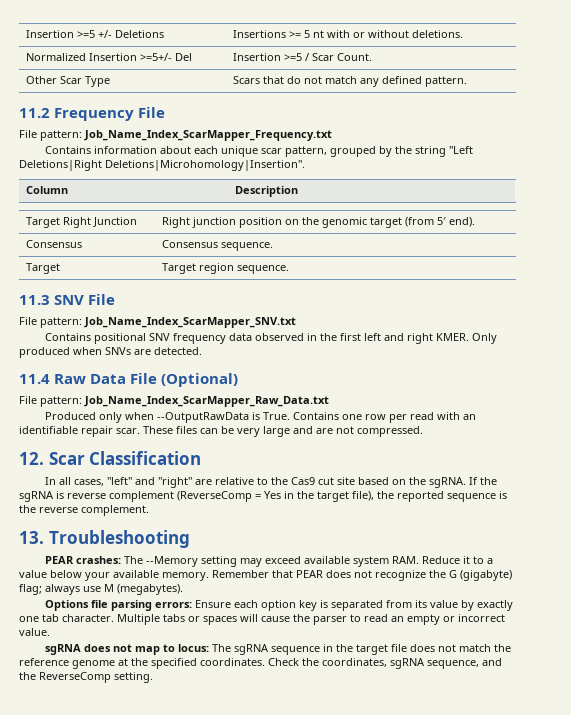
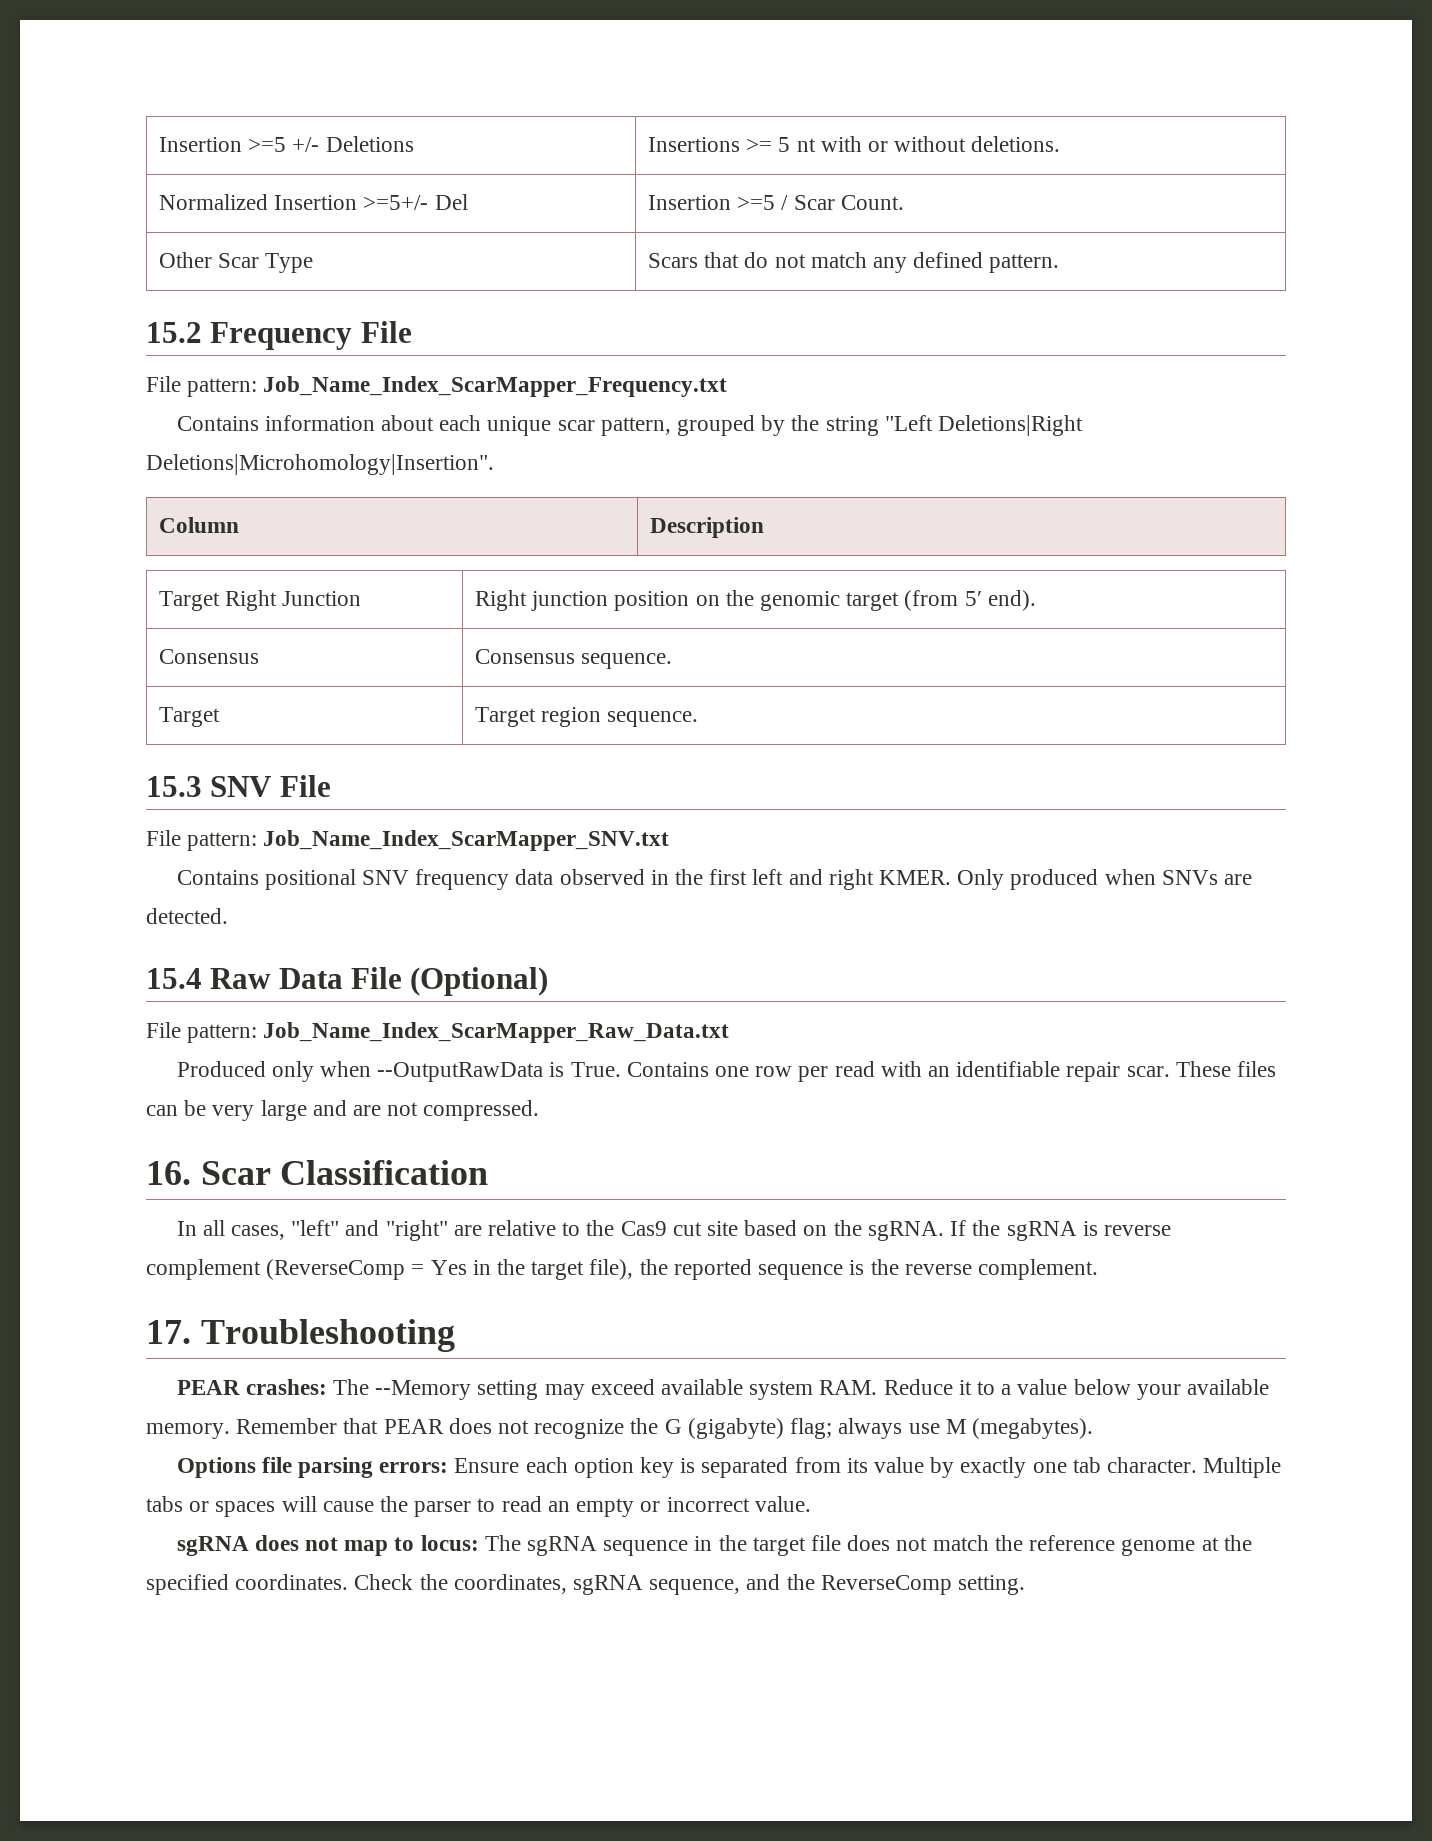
[19,108,50,118] 11.2 -> [146,322,202,343] 15.2
[19,295,50,305] 11.3 -> [146,776,202,797] 15.3
[19,374,50,384] 11.4 -> [146,968,202,989] 15.4
[19,452,44,465] 12. -> [146,1161,191,1185] 16.
[19,531,44,544] 13. -> [146,1320,191,1344] 17.

